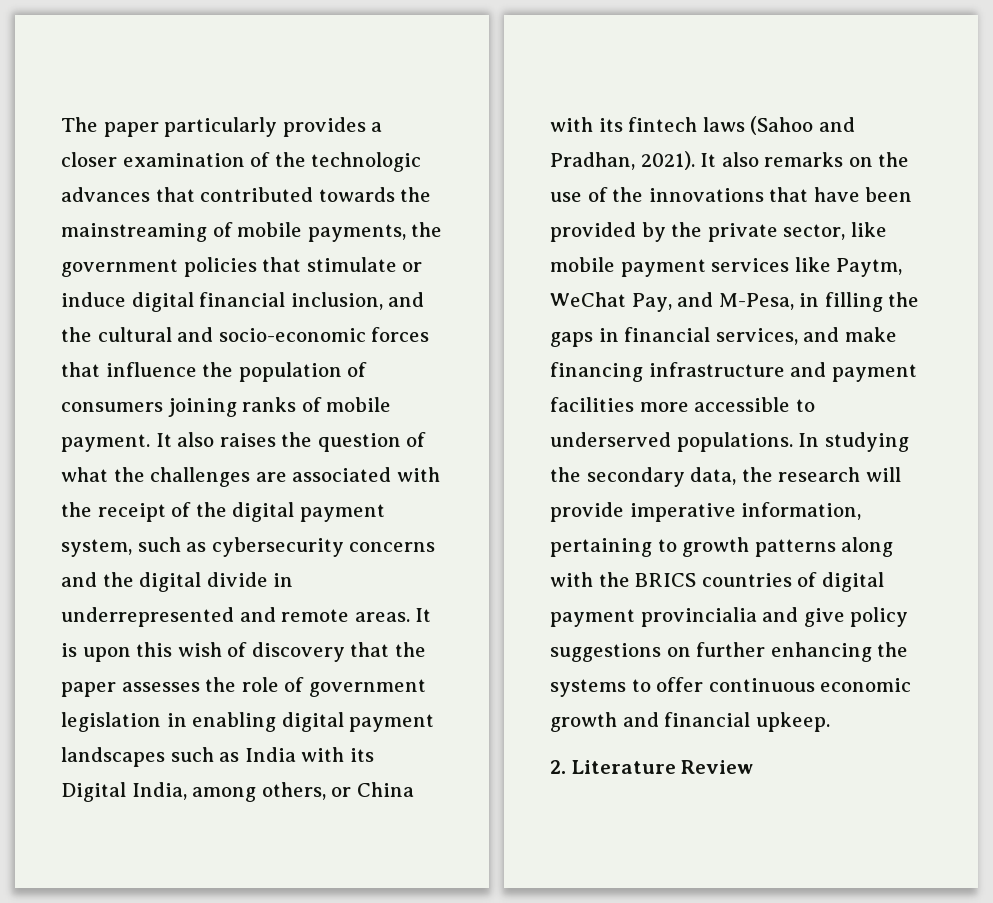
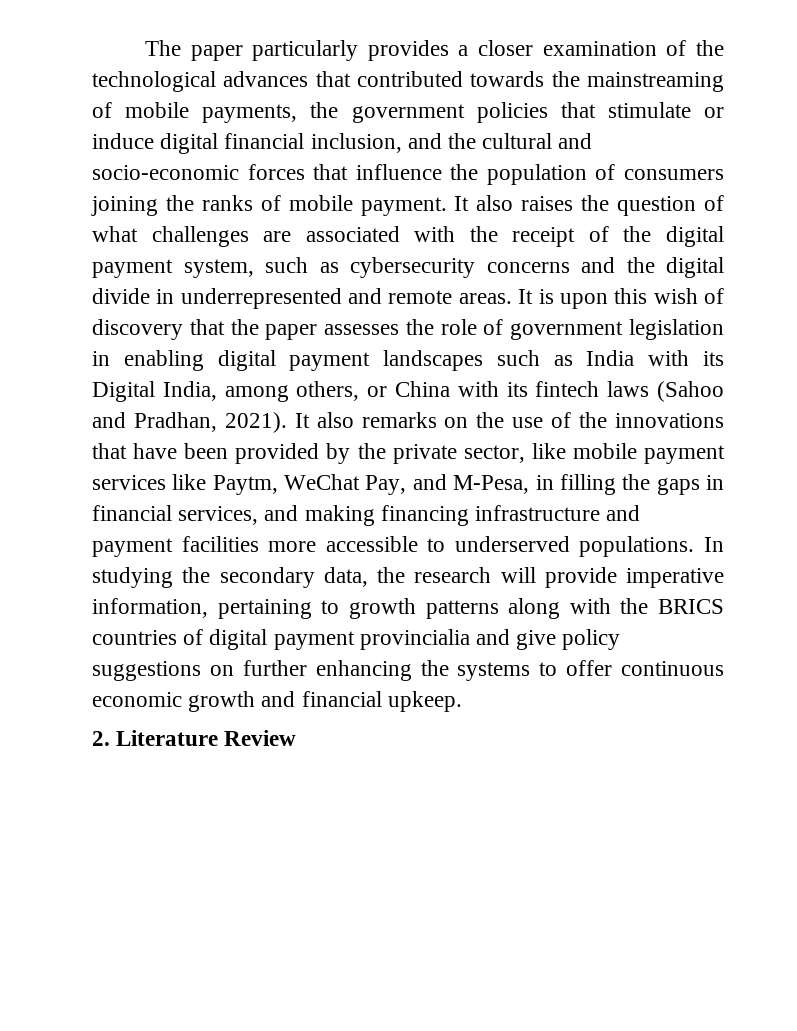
[311,152,422,172] technologic -> [92,71,216,92] technological
(237, 407) none -> [165,195,194,211] the
[113,467,145,482] the -> (138, 234) none
[844,327,897,342] make -> [304,505,375,526] making

